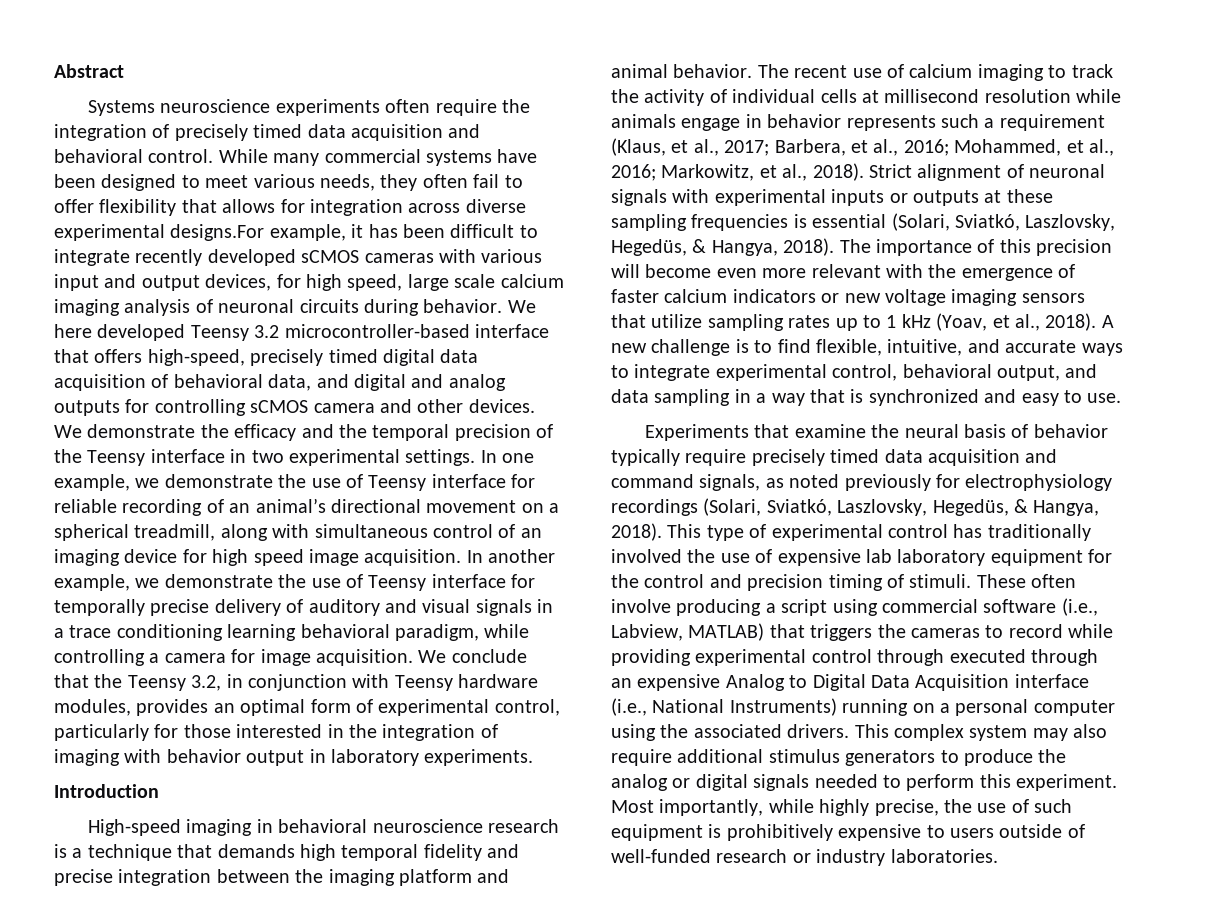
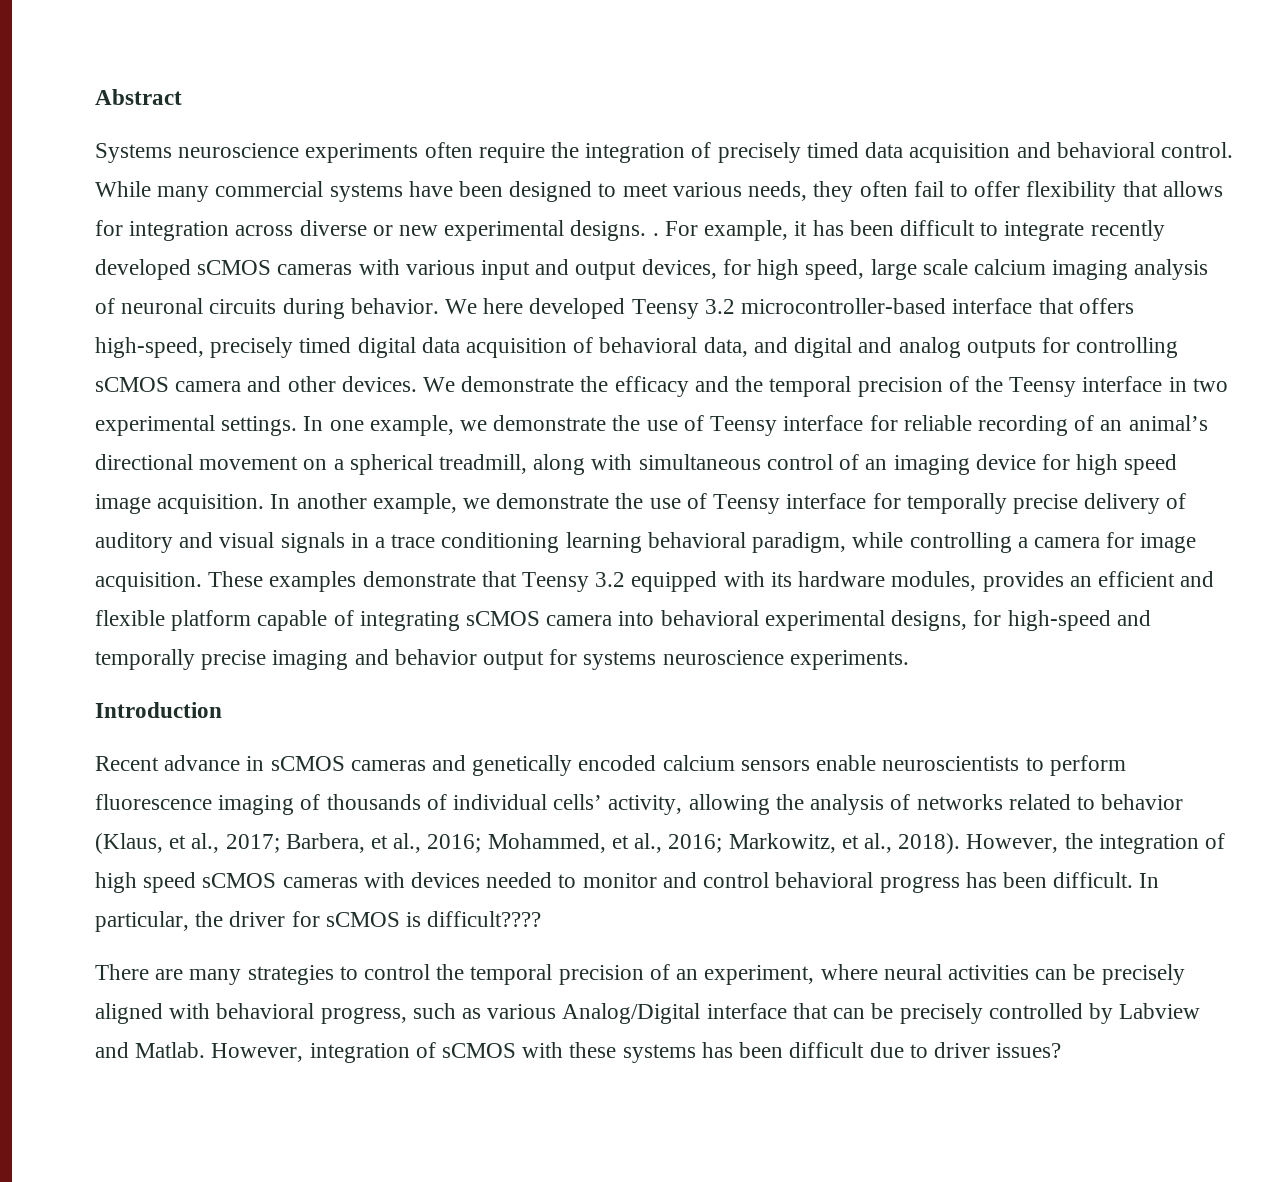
[54,224,265,241] experimental designs.For -> [372,220,698,241] or new experimental designs. . For
[418,649,527,663] [54,674,539,691] [54,699,560,716] [54,724,498,741] [54,749,534,766] [54,784,159,798] [88,819,560,836] [54,844,520,861] [54,869,510,886] [611,64,1113,81] [611,89,1122,106] [611,114,1105,131] We conclude that the Teensy 3.2, in conjunction with Teensy hardware modules, provides an optimal form of experimental control, particularly for those interested in the integration of imaging with behavior output in laboratory experiments. // Introduction // High-speed imaging in behavioral neuroscience research is a technique that demands high temporal fidelity and precise integration between the imaging platform and animal behavior. The recent use of calcium imaging to track the activity of individual cells at millisecond resolution while animals engage in behavior represents such a requirement -> [208,571,1215,592] [95,610,1151,631] [95,649,909,670] [95,702,222,718] [95,755,1126,776] [95,794,1184,815] These examples demonstrate that Teensy 3.2 equipped with its hardware modules, provides an efficient and flexible platform capable of integrating sCMOS camera into behavioral experimental designs, for high-speed and temporally precise imaging and behavior output for systems neuroscience experiments. // Introduction // Recent advance in sCMOS cameras and genetically encoded calcium sensors enable neuroscientists to perform fluorescence imaging of thousands of individual cells’ activity, allowing the analysis of networks related to behavior
[869,164,1106,181] [611,189,1053,206] [611,213,1116,231] [611,238,1113,256] [611,264,1076,281] [611,289,1085,306] [611,313,1114,331] [611,339,1123,356] [611,364,1098,381] [611,389,1122,406] [645,424,1108,441] [611,449,1058,466] [611,474,1113,491] [611,498,1100,516] [611,523,1091,541] [611,549,1113,566] [611,574,1077,591] [611,598,1098,616] [611,623,1114,641] [611,649,1098,666] [611,674,1089,691] [611,698,1115,716] [611,724,1108,741] [611,749,1067,766] [611,774,1118,791] [611,799,1073,816] [611,824,1085,841] [611,849,998,866] Strict alignment of neuronal signals with experimental inputs or outputs at these sampling frequencies is essential (Solari, Sviatkó, Laszlovsky, Hegedüs, & Hangya, 2018). The importance of this precision will become even more relevant with the emergence of faster calcium indicators or new voltage imaging sensors that utilize sampling rates up to 1 kHz (Yoav, et al., 2018). A new challenge is to find flexible, intuitive, and accurate ways to integrate experimental control, behavioral output, and data sampling in a way that is synchronized and easy to use. // Experiments that examine the neural basis of behavior typically require precisely timed data acquisition and command signals, as noted previously for electrophysiology recordings (Solari, Sviatkó, Laszlovsky, Hegedüs, & Hangya, 2018). This type of experimental control has traditionally involved the use of expensive lab laboratory equipment for the control and precision timing of stimuli. These often involve producing a script using commercial software (i.e., Labview, MATLAB) that triggers the cameras to record while providing experimental control through executed through an expensive Analog to Digital Data Acquisition interface (i.e., National Instruments) running on a personal computer using the associated drivers. This complex system may also require additional stimulus generators to produce the analog or digital signals needed to perform this experiment. Most importantly, while highly precise, the use of such equipment is prohibitively expensive to users outside of well-funded research or industry laboratories. -> [966,833,1225,854] [95,872,1160,893] [95,911,542,932] [95,964,1185,985] [95,1003,1201,1024] [95,1042,1062,1063] However, the integration of high speed sCMOS cameras with devices needed to monitor and control behavioral progress has been difficult. In particular, the driver for sCMOS is difficult???? // There are many strategies to control the temporal precision of an experiment, where neural activities can be precisely aligned with behavioral progress, such as various Analog/Digital interface that can be precisely controlled by Labview and Matlab. However, integration of sCMOS with these systems has been difficult due to driver issues?

